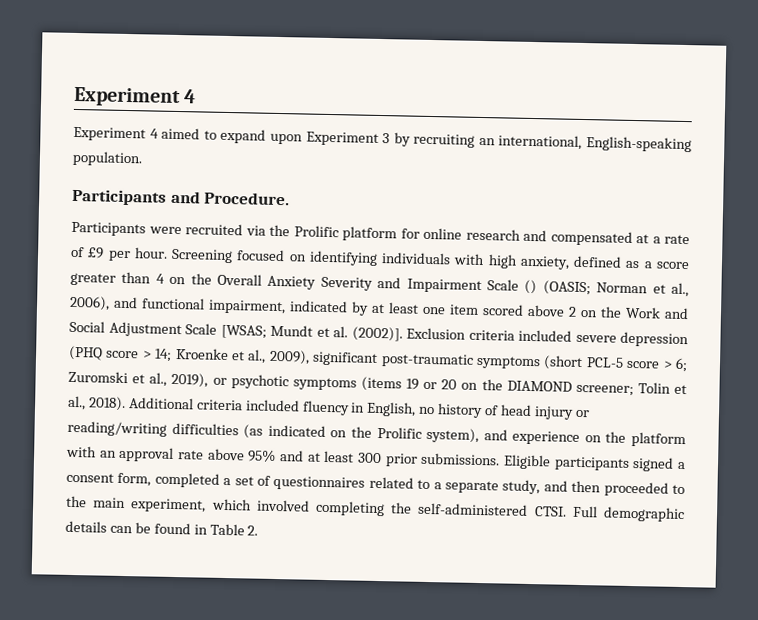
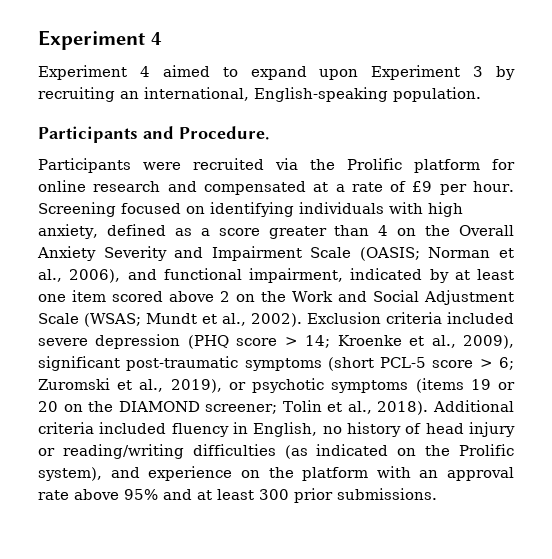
[524,279,538,295] () -> (352, 252) none
[220,324,267,339] [WSAS; -> [84,313,141,327] (WSAS;
[333,326,403,342] al. (2002)]. -> [222,313,302,327] al., 2002).
[503,454,686,472] [66,472,685,497] [66,495,685,523] [65,520,259,536] Eligible participants signed a consent form, completed a set of questionnaires related to a separate study, and then proceeded to the main experiment, which involved completing the self-administered CTSI. Full demographic details can be found in Table 2. -> (437, 494) none

